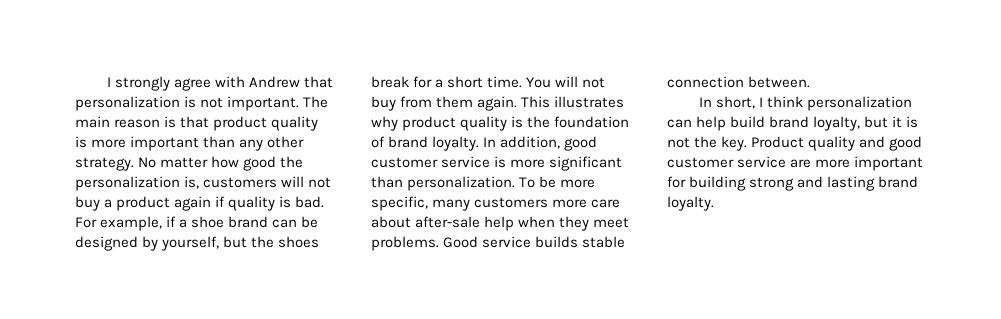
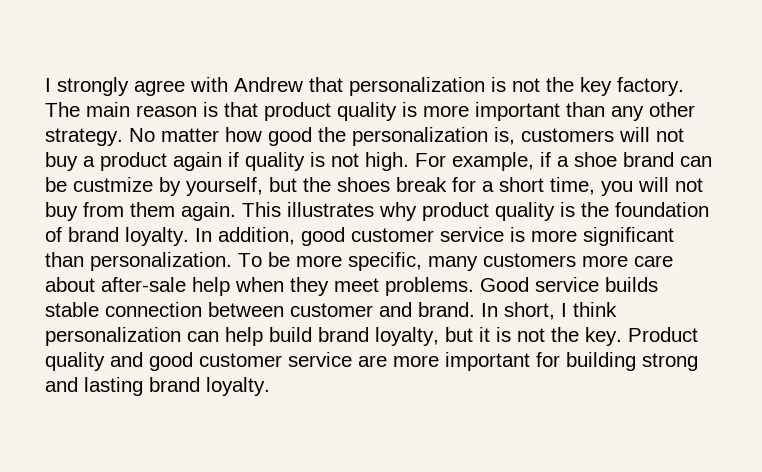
[227,96,300,111] important. -> [546,77,684,96] the key factory.
[295,196,325,208] bad. -> [331,152,409,171] not high.
[75,236,138,251] designed -> [73,177,153,192] custmize
[487,76,552,88] time. You -> [550,177,633,196] time, you
[748,76,811,88] between. // -> [208,302,475,317] between customer and brand.

